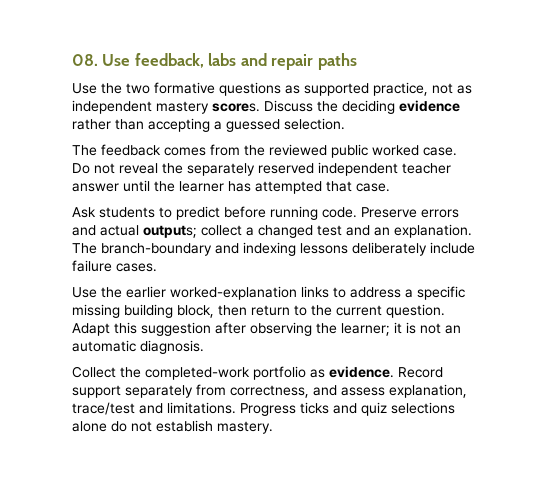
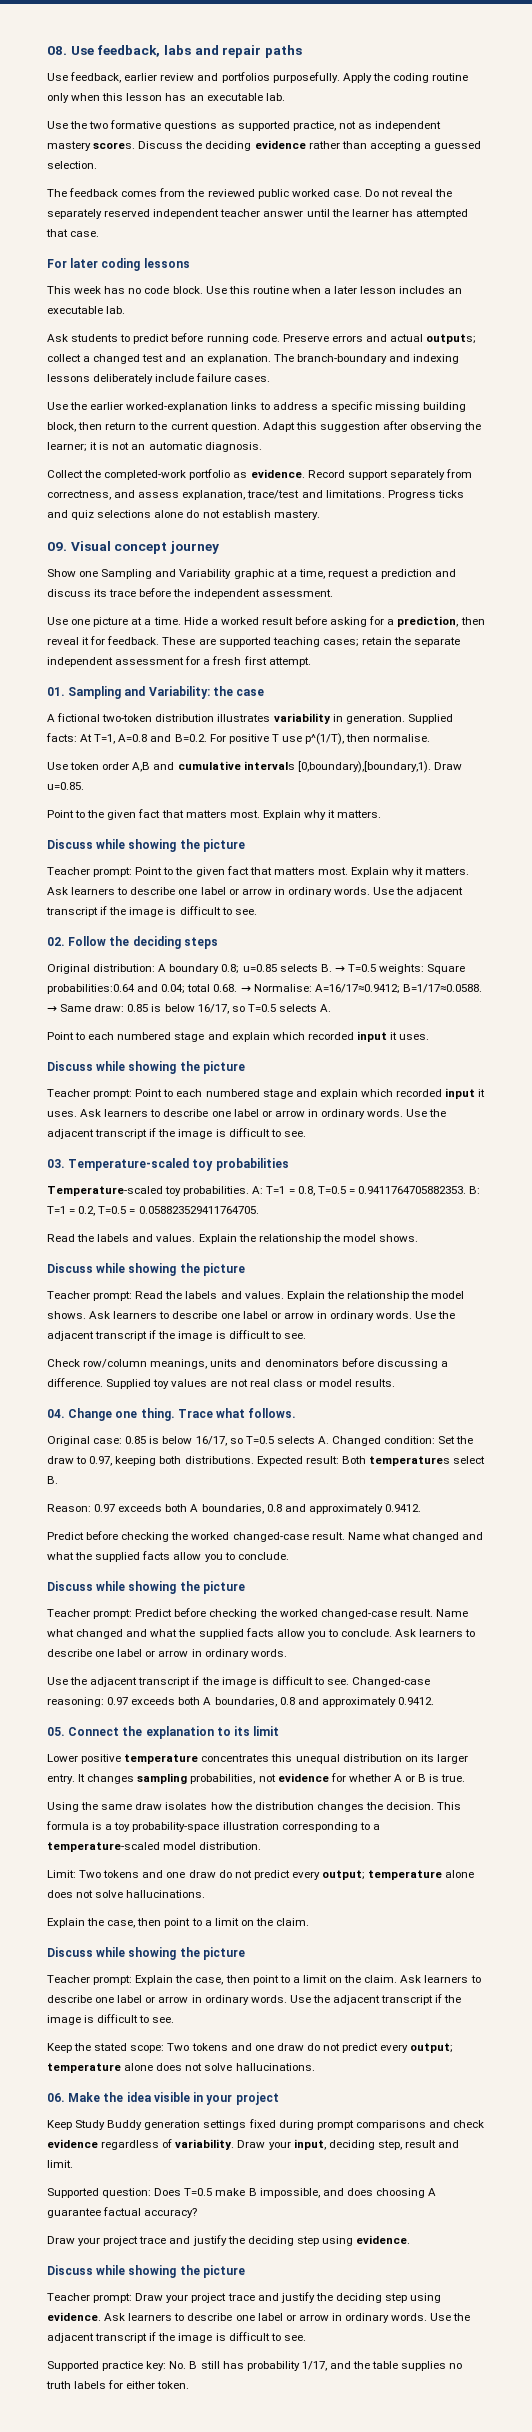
(357, 61) none -> [47,72,469,83] [47,93,285,103] // Use feedback, earlier review and portfolios purposefully. Apply the coding routine only when this lesson has an executable lab.
(390, 187) none -> [47,258,190,271] [47,286,463,294] [47,306,126,314] // For later coding lessons // This week has no code block. Use this routine when a later lesson includes an executable lab.
(273, 427) none -> [47,541,219,554] [47,569,457,579] [47,588,333,599] [47,616,485,627] [47,636,461,647] [47,656,311,667] [47,686,265,699] [47,713,453,724] [46,733,431,745] [47,761,462,773] [47,782,84,790] [47,809,382,820] [47,839,245,852] [47,866,470,877] [47,887,464,897] [46,906,257,917] [47,936,218,949] [47,964,466,974] [47,984,482,994] [47,1004,332,1014] [47,1031,430,1042] [47,1061,245,1074] [47,1088,486,1099] [47,1109,447,1119] [47,1128,306,1139] [47,1158,289,1171] [47,1186,481,1196] [47,1206,259,1216] [47,1234,419,1244] [47,1263,245,1276] [47,1291,465,1301] [47,1311,456,1321] [47,1330,306,1341] [47,1358,448,1369] [47,1378,396,1389] [47,1408,297,1421] [47,1436,474,1446] [47,1456,486,1466] [47,1476,58,1484] [47,1504,421,1514] [47,1531,484,1542] [47,1551,289,1562] [47,1581,245,1594] [47,1608,468,1619] [47,1628,476,1639] [47,1649,287,1659] [47,1676,431,1687] [47,1697,434,1707] [47,1726,280,1739] [47,1754,468,1764] [47,1773,466,1784] [47,1802,462,1812] [46,1821,380,1832] [47,1842,262,1852] [47,1870,475,1880] [47,1890,206,1898] [47,1918,310,1928] [47,1947,245,1960] [47,1975,481,1985] [47,1994,462,2005] [47,2014,175,2025] [47,2043,454,2053] [47,2063,315,2073] [47,2092,279,2105] [47,2119,485,2130] [47,2139,460,2150] [47,2160,73,2168] [47,2188,437,2198] [47,2207,198,2218] [47,2235,411,2246] [47,2265,245,2278] [47,2292,442,2303] [47,2312,471,2323] [47,2332,306,2343] [47,2361,463,2371] [46,2380,190,2389] // 09. Visual concept journey // Show one Sampling and Variability graphic at a time, request a prediction and discuss its trace before the independent assessment. // Use one picture at a time. Hide a worked result before asking for a prediction, then reveal it for feedback. These are supported teaching cases; retain the separate independent assessment for a fresh first attempt. // 01. Sampling and Variability: the case // A fictional two-token distribution illustrates variability in generation. Supplied facts: At T=1, A=0.8 and B=0.2. For positive T use p^(1/T), then normalise. // Use token order A,B and cumulative intervals [0,boundary),[boundary,1). Draw u=0.85. // Point to the given fact that matters most. Explain why it matters. // Discuss while showing the picture // Teacher prompt: Point to the given fact that matters most. Explain why it matters. Ask learners to describe one label or arrow in ordinary words. Use the adjacent transcript if the image is difficult to see. // 02. Follow the deciding steps // Original distribution: A boundary 0.8; u=0.85 selects B. → T=0.5 weights: Square probabilities:0.64 and 0.04; total 0.68. → Normalise: A=16/17≈0.9412; B=1/17≈0.0588. → Same draw: 0.85 is below 16/17, so T=0.5 selects A. // Point to each numbered stage and explain which recorded input it uses. // Discuss while showing the picture // Teacher prompt: Point to each numbered stage and explain which recorded input it uses. Ask learners to describe one label or arrow in ordinary words. Use the adjacent transcript if the image is difficult to see. // 03. Temperature-scaled toy probabilities // Temperature-scaled toy probabilities. A: T=1 = 0.8, T=0.5 = 0.9411764705882353. B: T=1 = 0.2, T=0.5 = 0.058823529411764705. // Read the labels and values. Explain the relationship the model shows. // Discuss while showing the picture // Teacher prompt: Read the labels and values. Explain the relationship the model shows. Ask learners to describe one label or arrow in ordinary words. Use the adjacent transcript if the image is difficult to see. // Check row/column meanings, units and denominators before discussing a difference. Supplied toy values are not real class or model results. // 04. Change one thing. Trace what follows. // Original case: 0.85 is below 16/17, so T=0.5 selects A. Changed condition: Set the draw to 0.97, keeping both distributions. Expected result: Both temperatures select B. // Reason: 0.97 exceeds both A boundaries, 0.8 and approximately 0.9412. // Predict before checking the worked changed-case result. Name what changed and what the supplied facts allow you to conclude. // Discuss while showing the picture // Teacher prompt: Predict before checking the worked changed-case result. Name what changed and what the supplied facts allow you to conclude. Ask learners to describe one label or arrow in ordinary words. // Use the adjacent transcript if the image is difficult to see. Changed-case reasoning: 0.97 exceeds both A boundaries, 0.8 and approximately 0.9412. // 05. Connect the explanation to its limit // Lower positive temperature concentrates this unequal distribution on its larger entry. It changes sampling probabilities, not evidence for whether A or B is true. // Using the same draw isolates how the distribution changes the decision. This formula is a toy probability-space illustration corresponding to a temperature-scaled model distribution. // Limit: Two tokens and one draw do not predict every output; temperature alone does not solve hallucinations. // Explain the case, then point to a limit on the claim. // Discuss while showing the picture // Teacher prompt: Explain the case, then point to a limit on the claim. Ask learners to describe one label or arrow in ordinary words. Use the adjacent transcript if the image is difficult to see. // Keep the stated scope: Two tokens and one draw do not predict every output; temperature alone does not solve hallucinations. // 06. Make the idea visible in your project // Keep Study Buddy generation settings fixed during prompt comparisons and check evidence regardless of variability. Draw your input, deciding step, result and limit. // Supported question: Does T=0.5 make B impossible, and does choosing A guarantee factual accuracy? // Draw your project trace and justify the deciding step using evidence. // Discuss while showing the picture // Teacher prompt: Draw your project trace and justify the deciding step using evidence. Ask learners to describe one label or arrow in ordinary words. Use the adjacent transcript if the image is difficult to see. // Supported practice key: No. B still has probability 1/17, and the table supplies no truth labels for either token.

